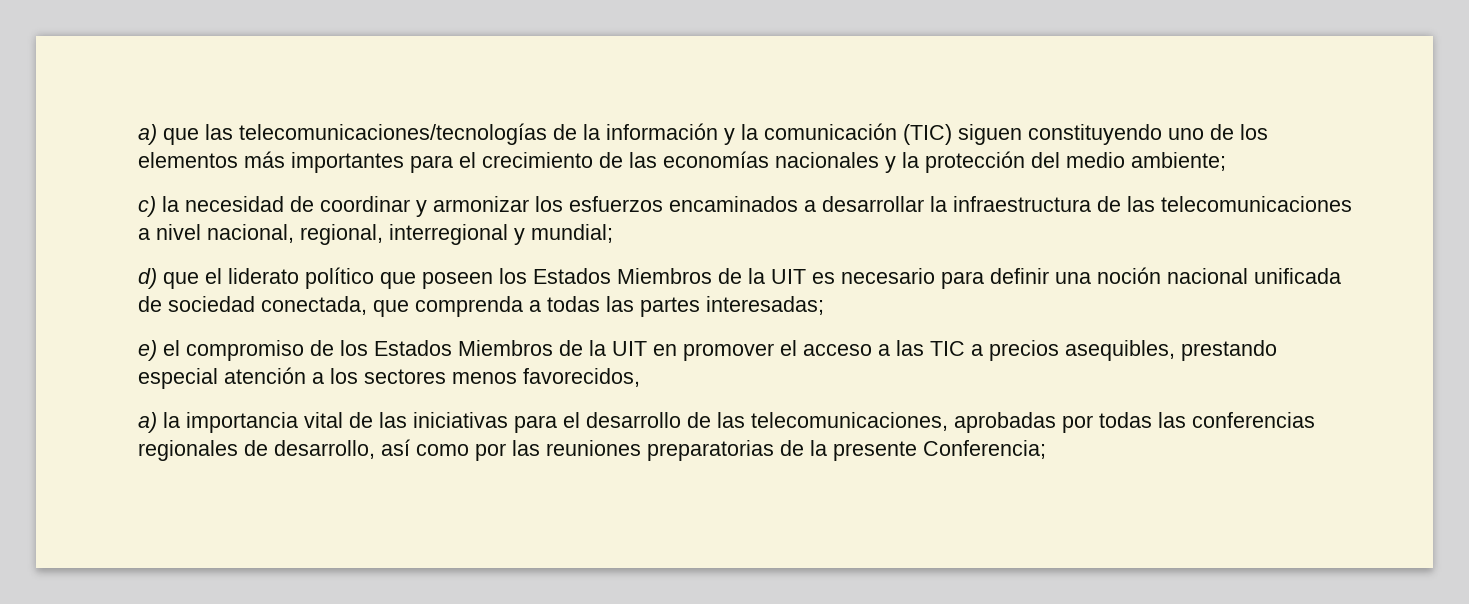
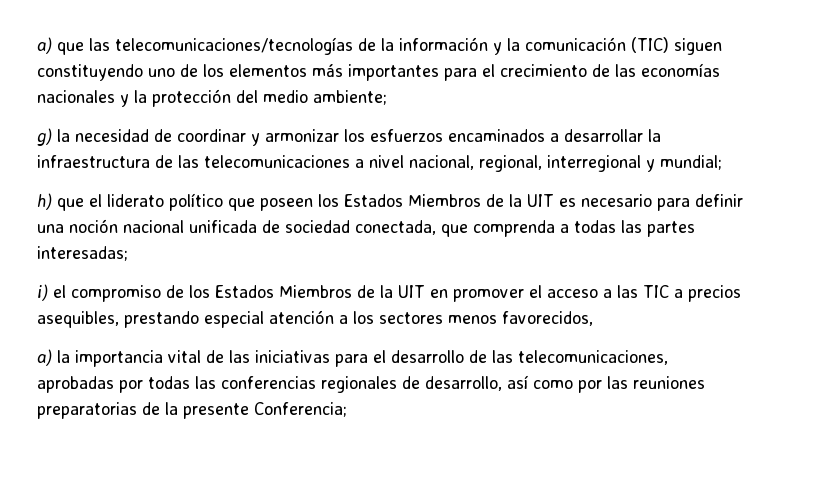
[138,196,156,217] c) -> [37,128,52,146] g)
[138,268,157,289] d) -> [37,193,52,210] h)
[138,340,157,361] e) -> [37,284,48,301] i)

